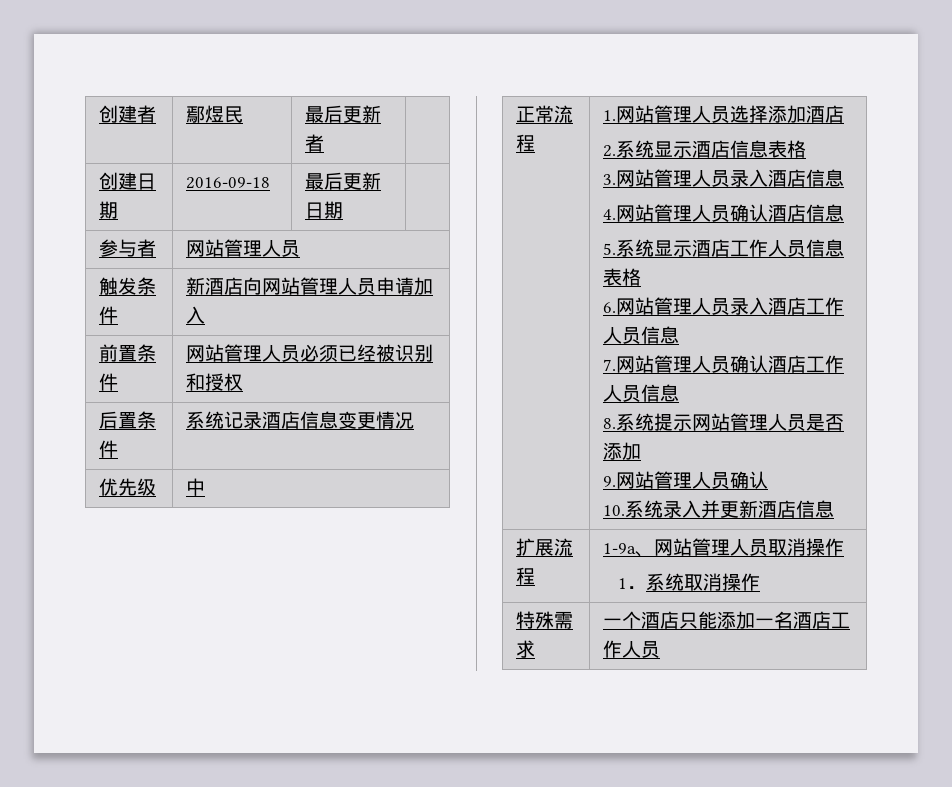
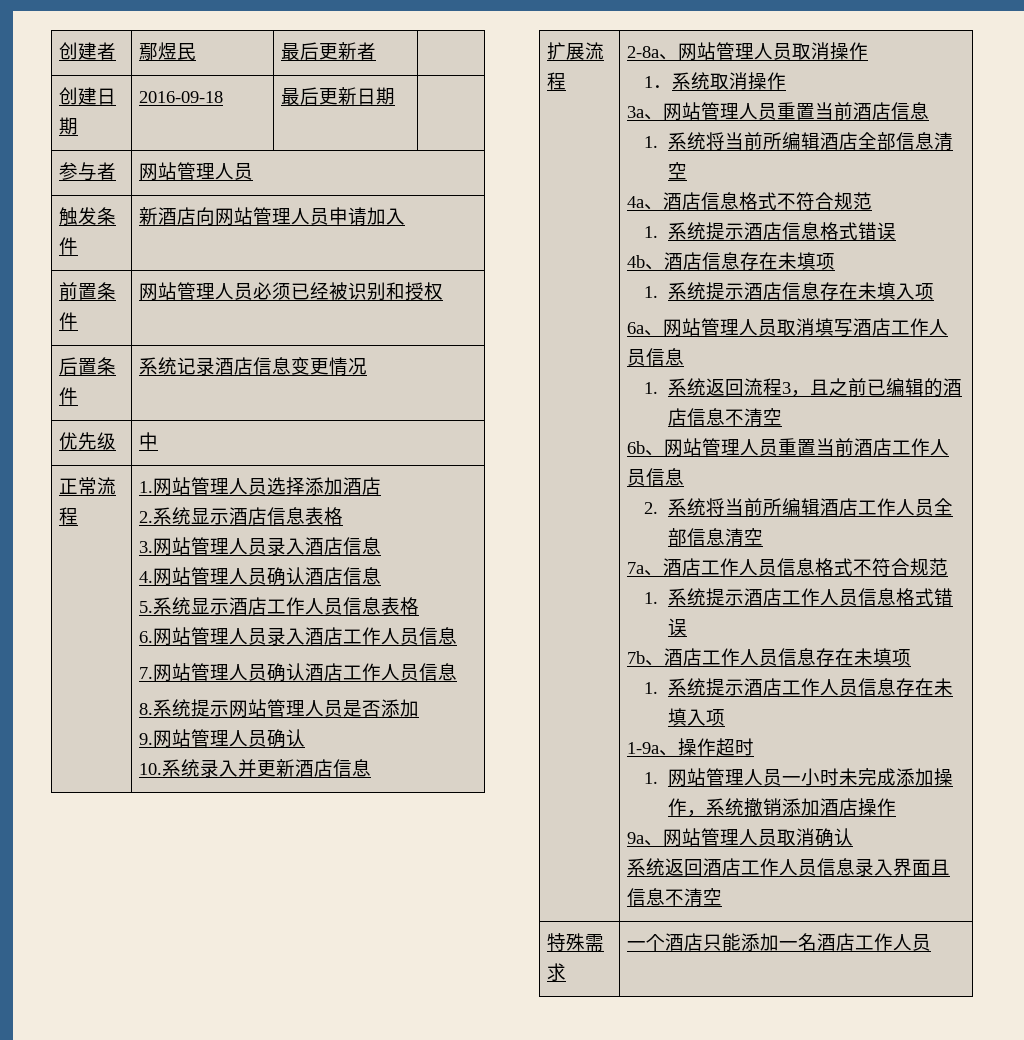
[602,543,636,554] 1-9a -> [627,46,660,58] 2-8a
(760, 582) none -> [627,102,930,121] [644,132,953,151] [667,162,687,180] [627,192,873,211] [644,222,896,240] [627,252,836,270] [644,282,934,300] [627,318,949,337] [627,348,685,366] [644,378,962,397] [667,408,782,427] [627,438,950,457] [627,468,685,486] [644,498,953,516] [667,528,763,547] [627,558,949,577] [644,588,953,606] [667,618,687,636] [627,648,912,666] [644,678,953,696] [667,708,725,726] [627,738,755,756] [644,768,953,787] [667,798,896,817] [627,828,854,847] [627,858,951,876] [627,888,723,907] // 3a、网站管理人员重置当前酒店信息 // 1.系统将当前所编辑酒店全部信息清空 // 4a、酒店信息格式不符合规范 // 1.系统提示酒店信息格式错误 // 4b、酒店信息存在未填项 // 1.系统提示酒店信息存在未填入项 // 6a、网站管理人员取消填写酒店工作人员信息 // 1.系统返回流程3，且之前已编辑的酒店信息不清空 // 6b、网站管理人员重置当前酒店工作人员信息 // 2.系统将当前所编辑酒店工作人员全部信息清空 // 7a、酒店工作人员信息格式不符合规范 // 1.系统提示酒店工作人员信息格式错误 // 7b、酒店工作人员信息存在未填项 // 1.系统提示酒店工作人员信息存在未填入项 // 1-9a、操作超时 // 1.网站管理人员一小时未完成添加操作，系统撤销添加酒店操作 // 9a、网站管理人员取消确认 // 系统返回酒店工作人员信息录入界面且信息不清空

